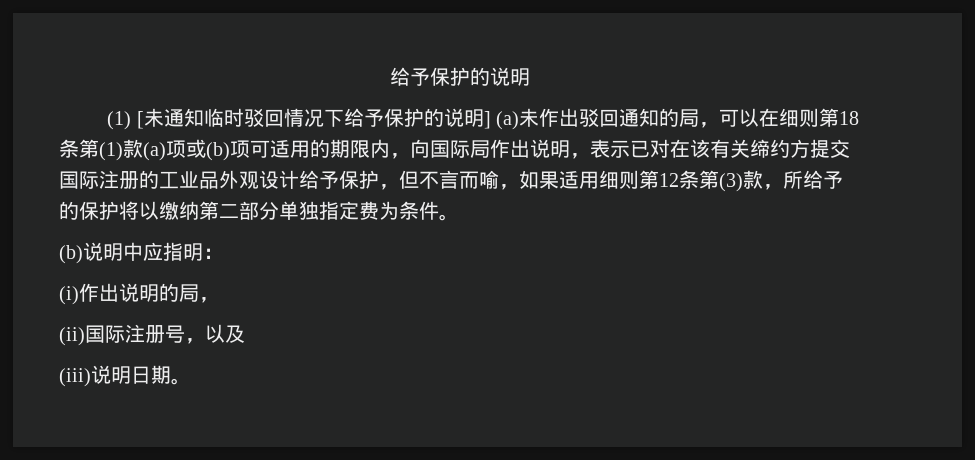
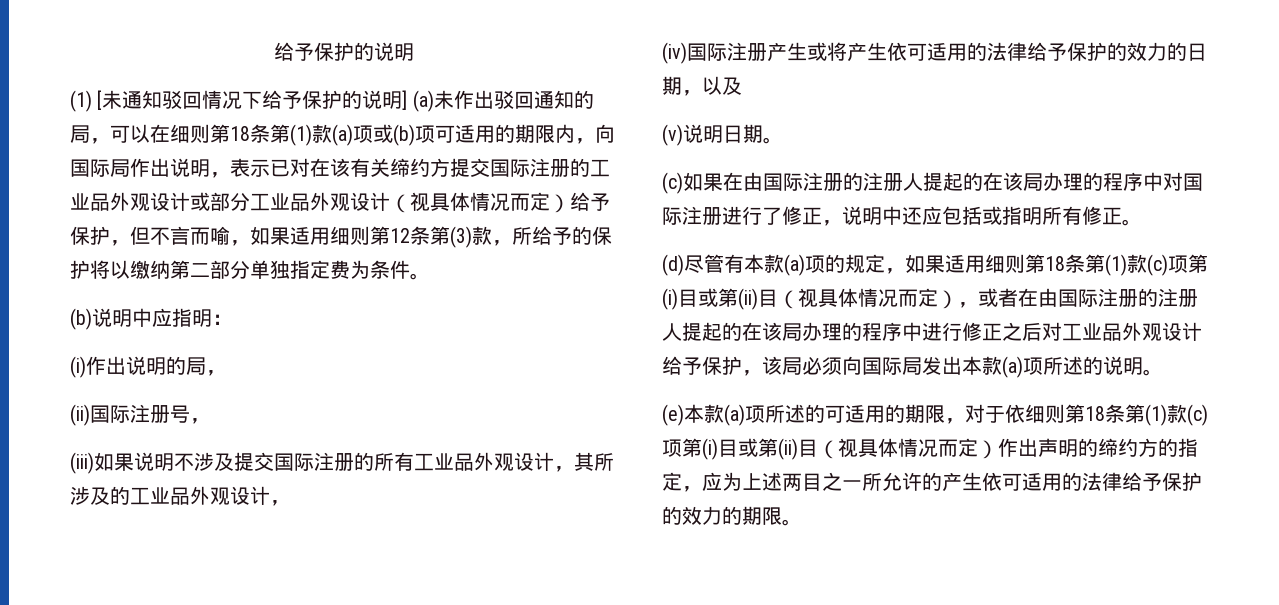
[203,108,244,127] 临时 -> (163, 99) none
(299, 179) none -> [190,192,570,213] 或部分工业品外观设计（视具体情况而定）
(205, 341) none -> [70,452,614,474] [70,486,290,506] [662,42,1207,64] [662,76,702,96] // (iii)如果说明不涉及提交国际注册的所有工业品外观设计，其所涉及的工业品外观设计， // (iv)国际注册产生或将产生依可适用的法律给予保护的效力的日期，
[59,368,91,387] (iii) -> [662,124,683,146] (v)
(191, 381) none -> [662,172,1203,194] [662,206,1142,226] [662,254,1208,276] [662,288,1198,310] [662,322,1202,341] [662,356,1163,378] [662,404,1208,426] [662,438,1198,460] [662,472,1202,492] [662,506,802,526] // (c)如果在由国际注册的注册人提起的在该局办理的程序中对国际注册进行了修正，说明中还应包括或指明所有修正。 // (d)尽管有本款(a)项的规定，如果适用细则第18条第(1)款(c)项第(i)目或第(ii)目（视具体情况而定），或者在由国际注册的注册人提起的在该局办理的程序中进行修正之后对工业品外观设计给予保护，该局必须向国际局发出本款(a)项所述的说明。 // (e)本款(a)项所述的可适用的期限，对于依细则第18条第(1)款(c)项第(i)目或第(ii)目（视具体情况而定）作出声明的缔约方的指定，应为上述两目之一所允许的产生依可适用的法律给予保护的效力的期限。

